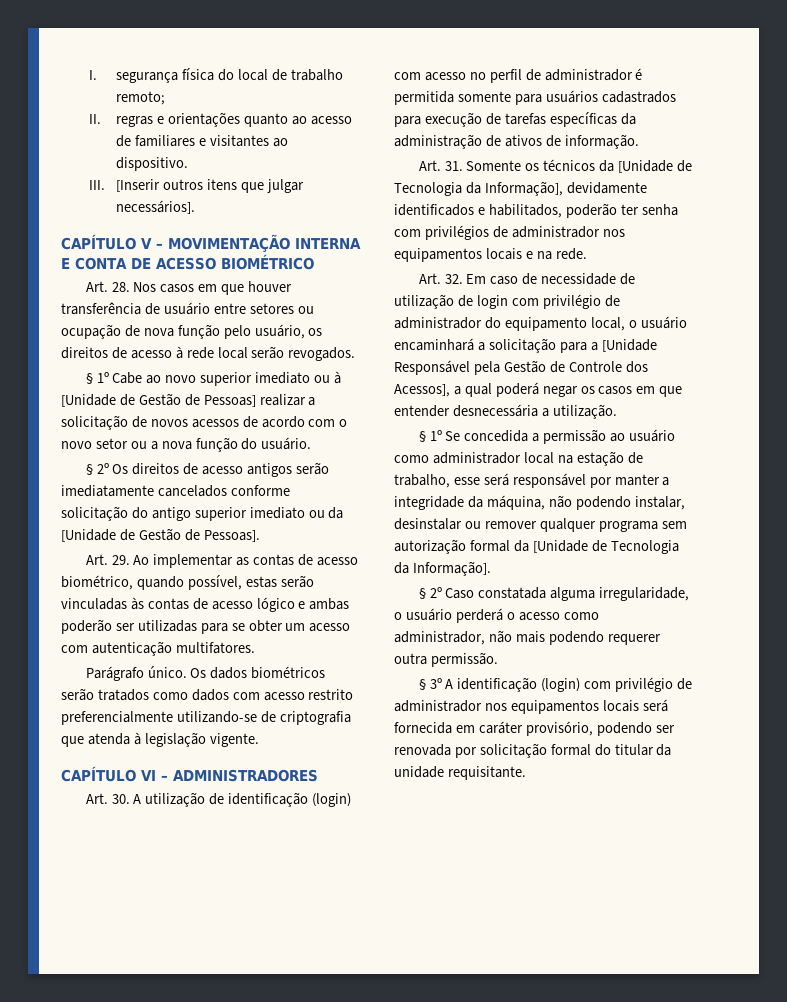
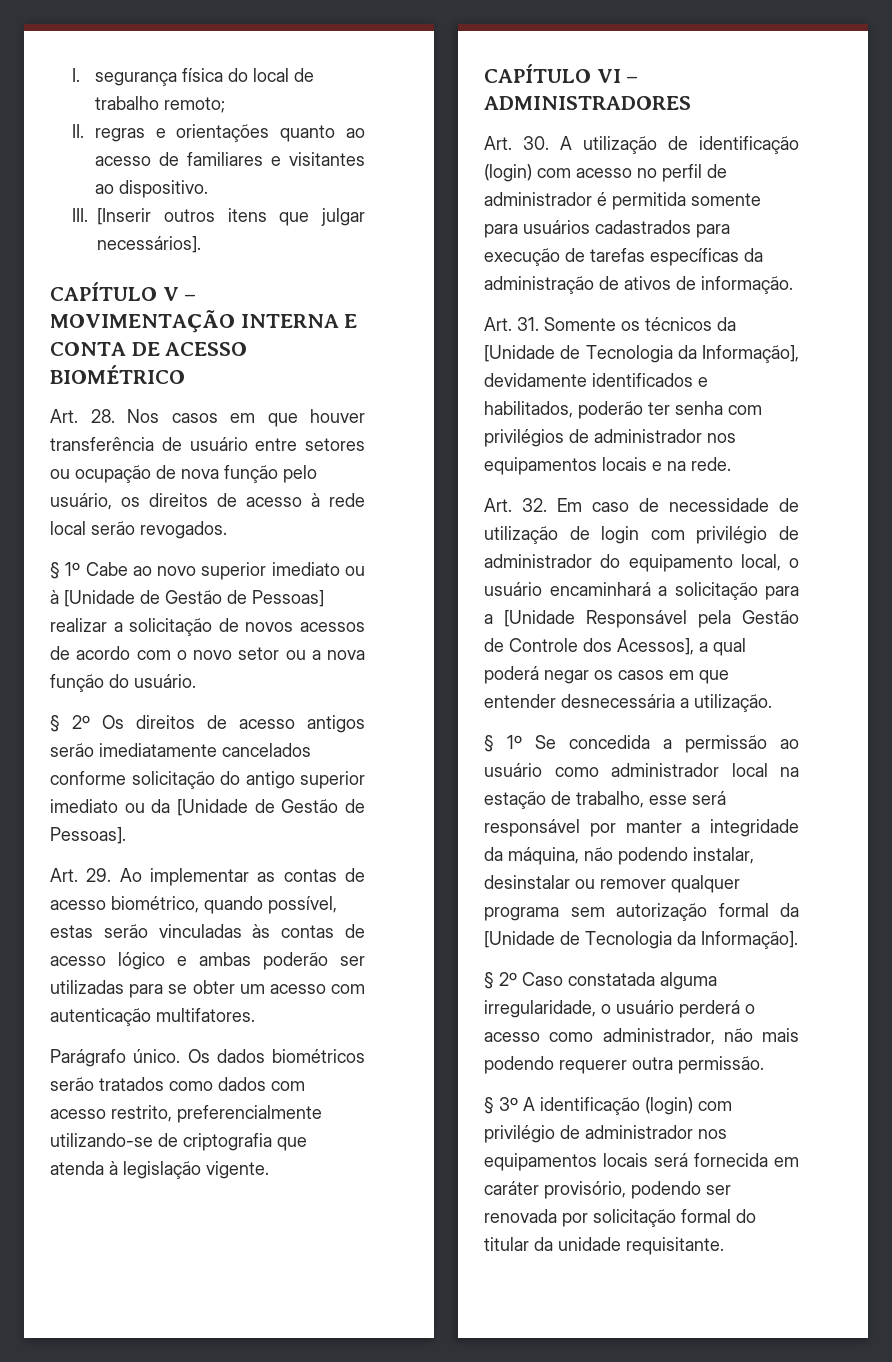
[308,689,354,700] restrito -> [111,1105,172,1122] restrito,

